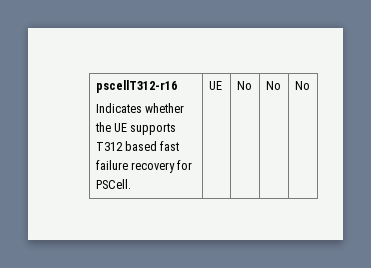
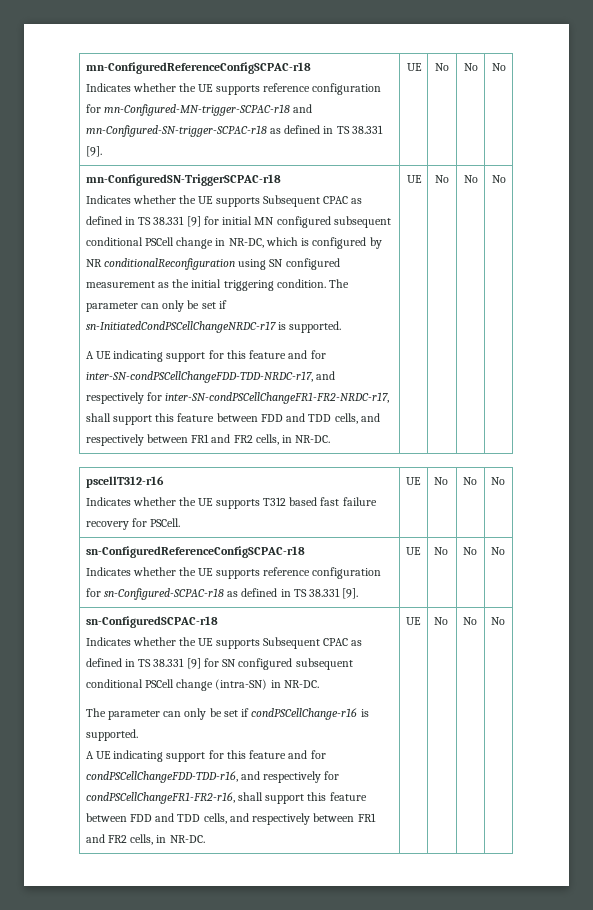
(95, 86) none -> [85,62,311,74] [85,83,382,95] [85,104,313,116] [85,125,383,137] [85,146,102,157] [406,63,422,71] [435,63,449,71] [463,63,478,71] [491,63,506,71] [85,174,281,186] [85,195,363,207] [85,216,391,228] [85,237,382,249] [85,258,340,270] [85,279,350,291] [85,300,227,312] [85,321,342,333] [85,350,326,362] [85,371,335,383] [85,392,390,404] [85,413,380,425] [85,434,331,446] [406,175,422,183] [435,175,449,183] [463,175,478,183] [491,175,506,183] mn-ConfiguredReferenceConfigSCPAC-r18 // Indicates whether the UE supports reference configuration for mn-Configured-MN-trigger-SCPAC-r18 and mn-Configured-SN-trigger-SCPAC-r18 as defined in TS 38.331 [9]. | UE | No | No | No // mn-ConfiguredSN-TriggerSCPAC-r18 // Indicates whether the UE supports Subsequent CPAC as defined in TS 38.331 [9] for initial MN configured subsequent conditional PSCell change in NR-DC, which is configured by NR conditionalReconfiguration using SN configured measurement as the initial triggering condition. The parameter can only be set if sn-InitiatedCondPSCellChangeNRDC-r17 is supported. // A UE indicating support for this feature and for inter-SN-condPSCellChangeFDD-TDD-NRDC-r17, and respectively for inter-SN-condPSCellChangeFR1-FR2-NRDC-r17, shall support this feature between FDD and TDD cells, and respectively between FR1 and FR2 cells, in NR-DC. | UE | No | No | No //
(310, 85) none -> [85,546,305,558] [85,567,382,579] [85,588,359,600] [405,547,421,555] [433,547,448,555] [462,547,477,555] [490,547,505,555] [85,616,218,628] [85,637,363,649] [85,658,353,670] [85,679,319,691] [85,708,369,720] [85,729,138,741] [85,750,326,762] [85,771,340,783] [85,792,367,804] [85,813,376,825] [85,834,205,845] [405,617,421,625] [433,617,448,625] [462,617,477,625] [490,617,505,625] // sn-ConfiguredReferenceConfigSCPAC-r18 // Indicates whether the UE supports reference configuration for sn-Configured-SCPAC-r18 as defined in TS 38.331 [9]. | UE | No | No | No // sn-ConfiguredSCPAC-r18 // Indicates whether the UE supports Subsequent CPAC as defined in TS 38.331 [9] for SN configured subsequent conditional PSCell change (intra-SN) in NR-DC. // The parameter can only be set if condPSCellChange-r16 is supported. // A UE indicating support for this feature and for condPSCellChangeFDD-TDD-r16, and respectively for condPSCellChangeFR1-FR2-r16, shall support this feature between FDD and TDD cells, and respectively between FR1 and FR2 cells, in NR-DC. | UE | No | No | No

